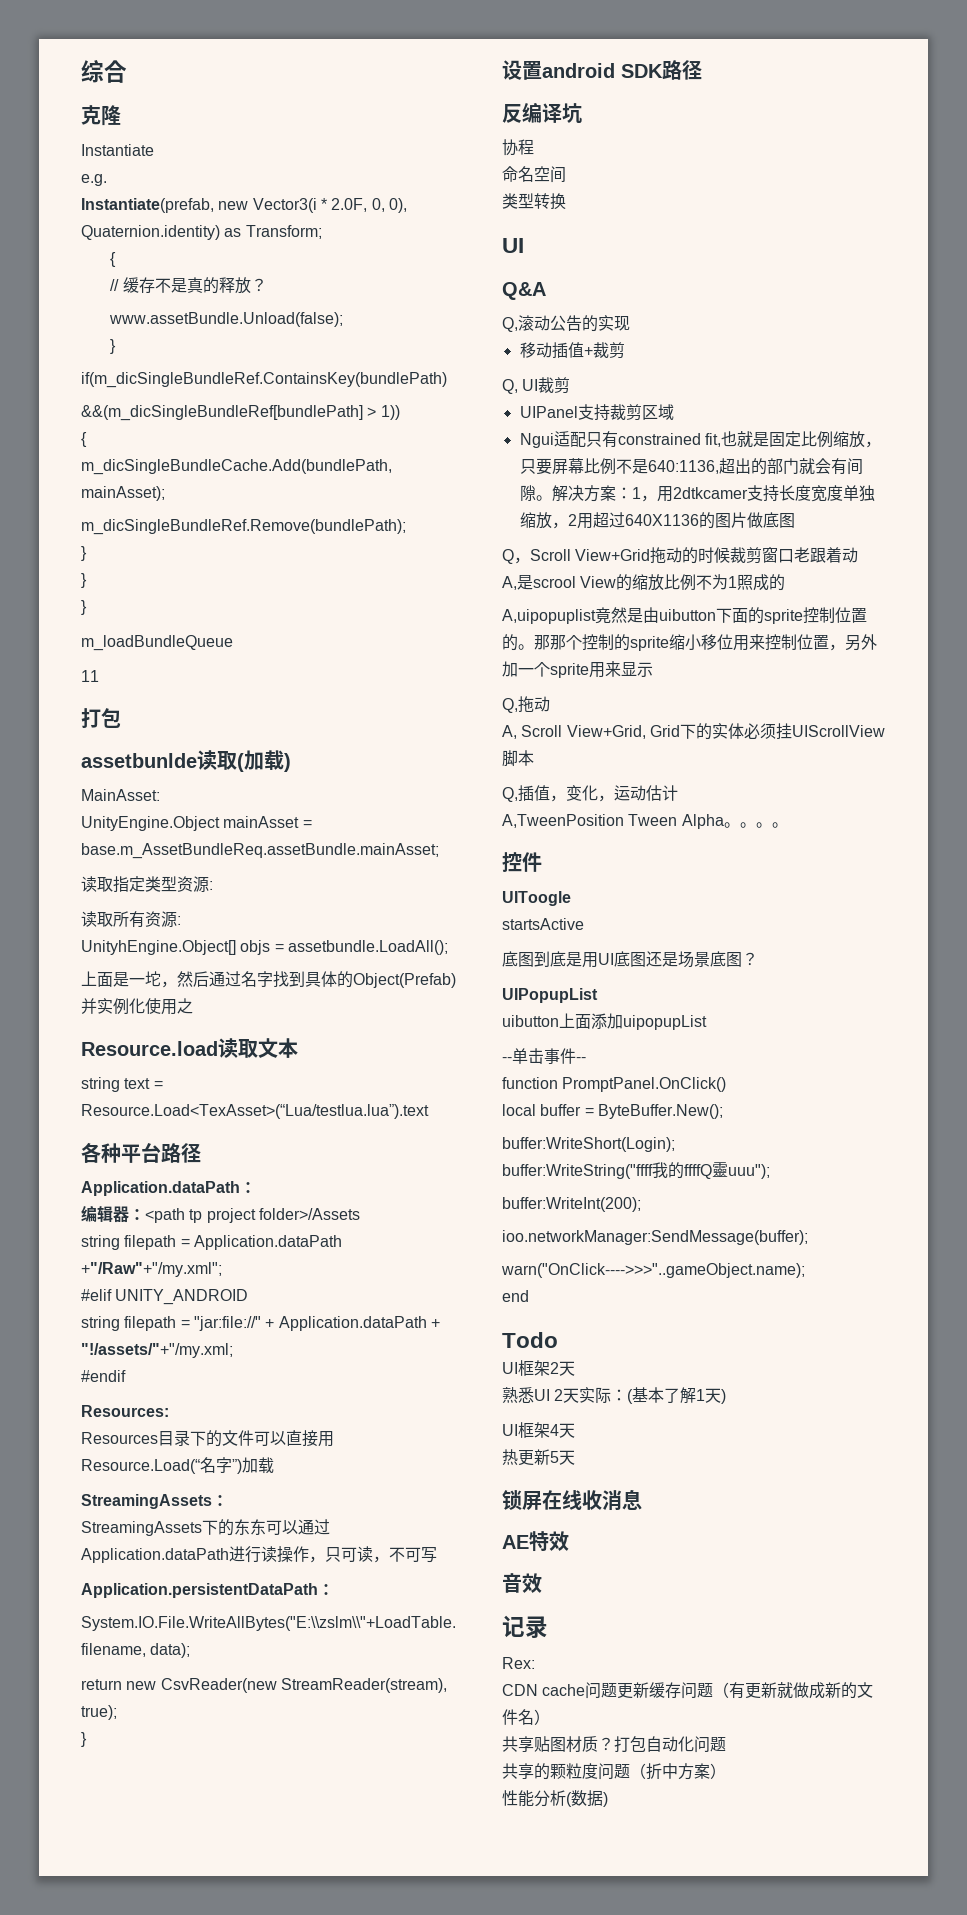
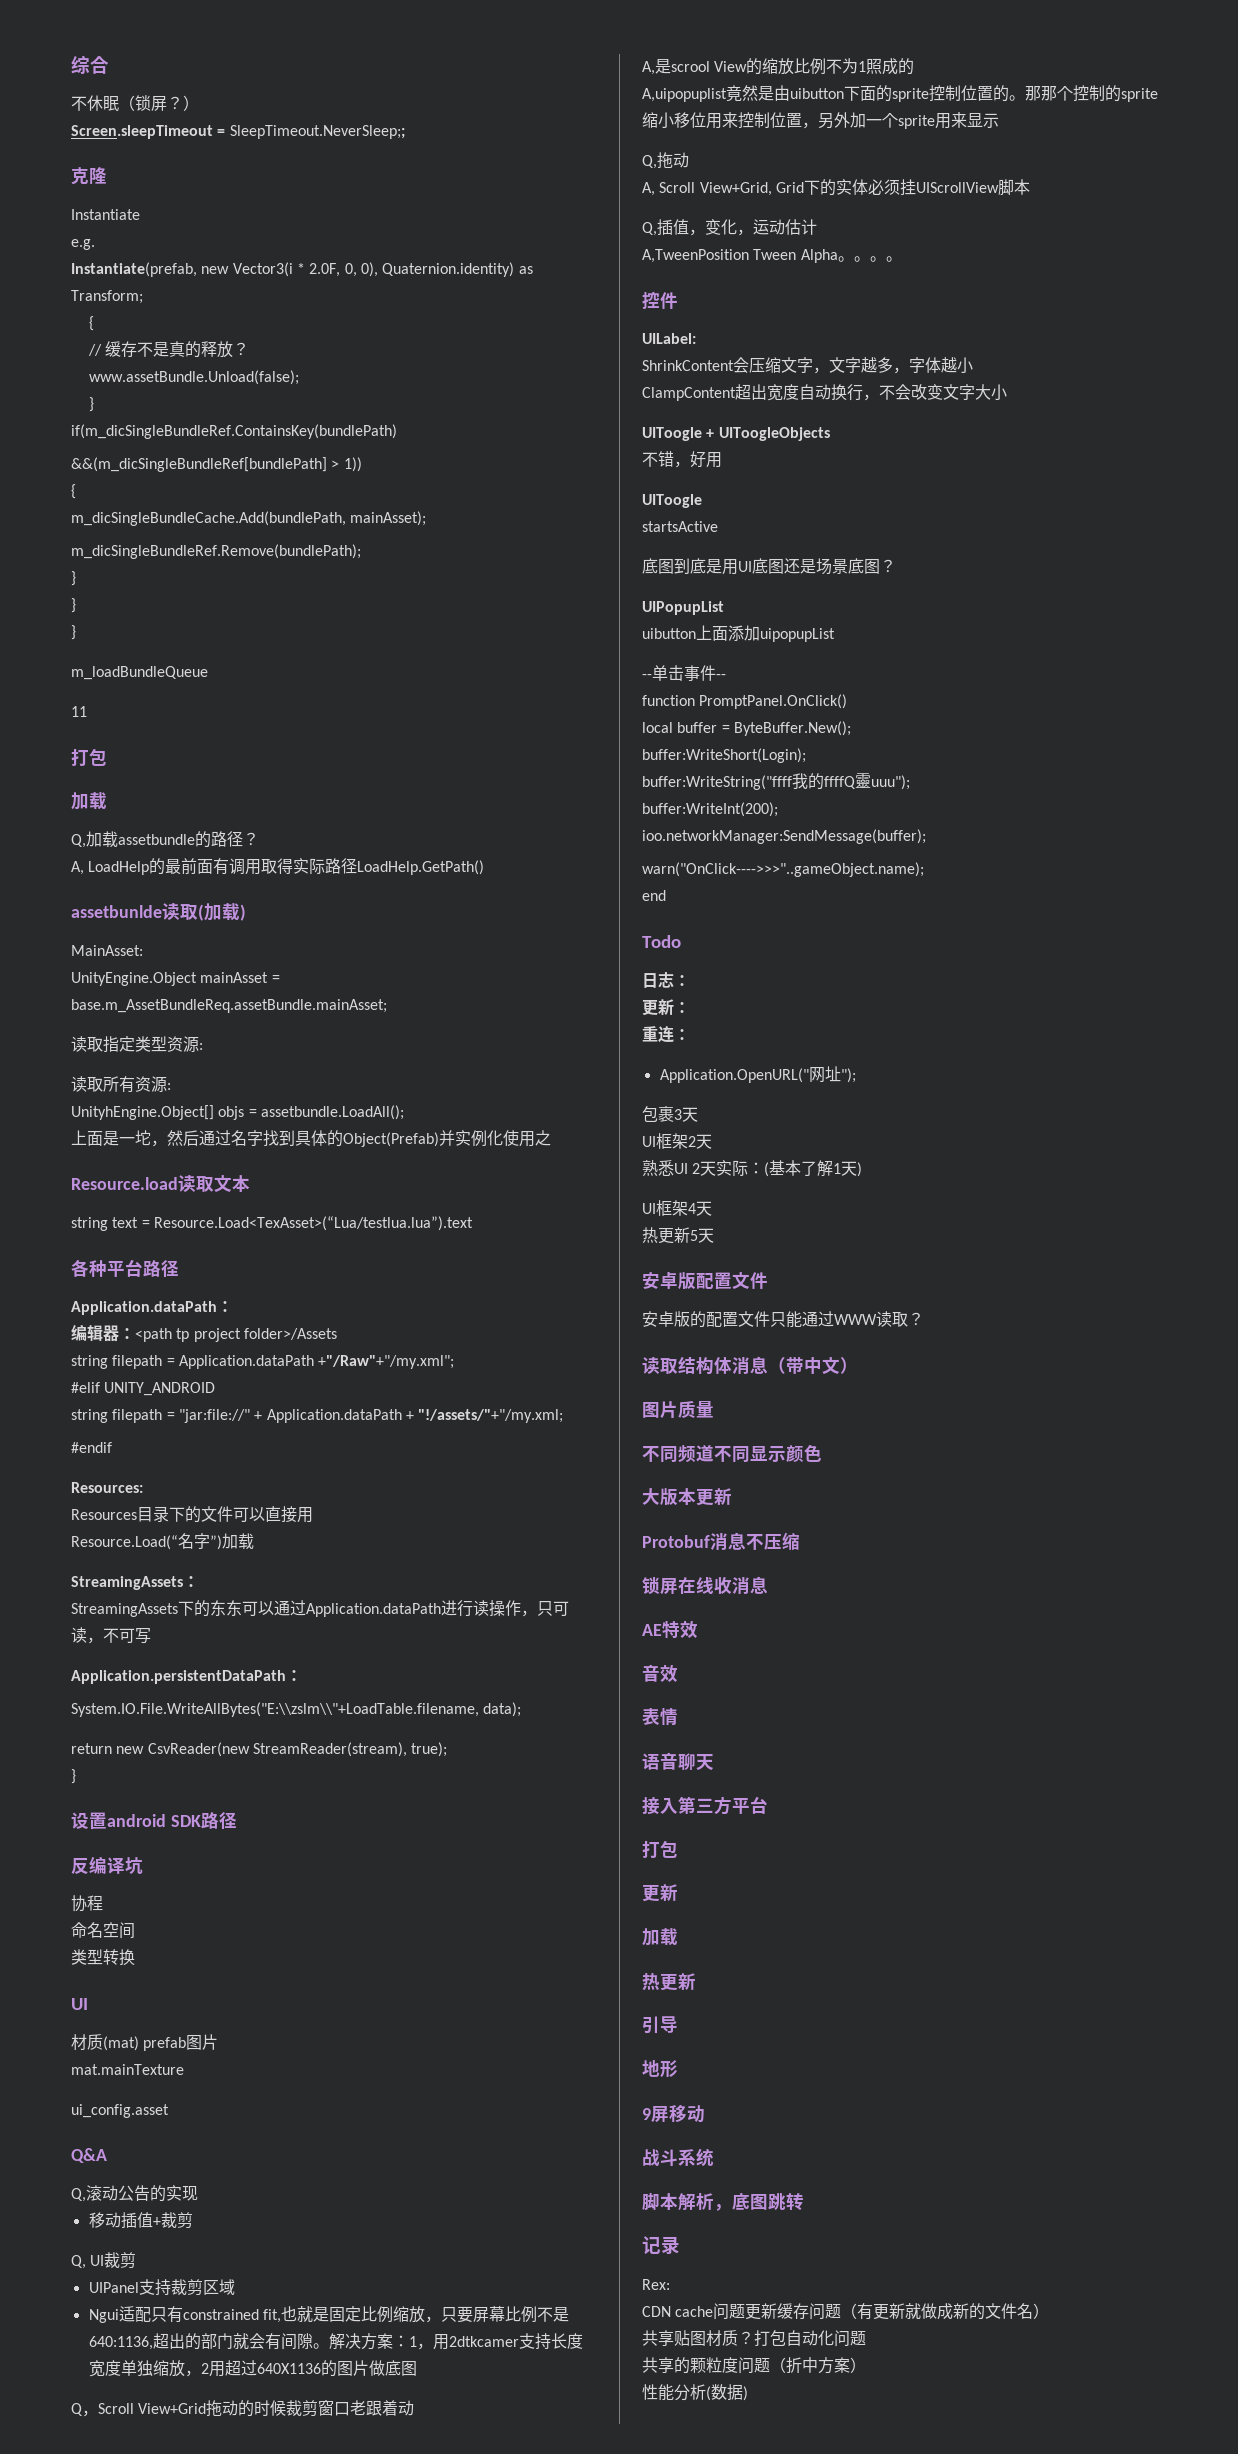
(127, 71) none -> [71,95,199,111] [71,125,405,139] // 不休眠（锁屏？） // Screen.sleepTimeout = SleepTimeout.NeverSleep;;
(121, 718) none -> [71,792,107,810] [71,831,259,848] [71,858,485,875] // 加载 // Q,加载assetbundle的路径？ // A, LoadHelp的最前面有调用取得实际路径LoadHelp.GetPath()
(524, 245) none -> [71,2034,219,2051] [71,2064,184,2075] [71,2104,169,2118] // 材质(mat) prefab图片 // mat.mainTexture // ui_config.asset
(542, 862) none -> [642,333,696,344] [642,357,973,374] [642,384,1007,401] [642,427,830,441] [642,451,722,468] // UILabel: // ShrinkContent会压缩文字，文字越多，字体越小 // ClampContent超出宽度自动换行，不会改变文字大小 // UIToogle + UIToogleObjects // 不错，好用
(558, 1340) none -> [642,972,690,988] [642,999,690,1016] [642,1026,690,1043] [659,1066,856,1083] [642,1106,698,1122] // 日志： // 更新： // 重连： // Application.OpenURL("网址"); // 包裹3天
(575, 1457) none -> [642,1272,768,1290] [642,1311,924,1328] [642,1356,858,1375] [642,1400,714,1419] [642,1444,822,1463] [642,1488,732,1506] [642,1532,800,1550] // 安卓版配置文件 // 安卓版的配置文件只能通过WWW读取？ // 读取结构体消息（带中文） // 图片质量 // 不同频道不同显示颜色 // 大版本更新 // Protobuf消息不压缩
(542, 1583) none -> [642,1708,678,1726] [642,1752,714,1770] [642,1796,768,1815] [642,1840,678,1858] [642,1884,678,1902] [642,1928,678,1946] [642,1972,696,1991] [642,2016,678,2034] [642,2060,678,2078] [642,2104,705,2123] [642,2148,714,2167] [642,2192,804,2211] // 表情 // 语音聊天 // 接入第三方平台 // 打包 // 更新 // 加载 // 热更新 // 引导 // 地形 // 9屏移动 // 战斗系统 // 脚本解析，底图跳转

